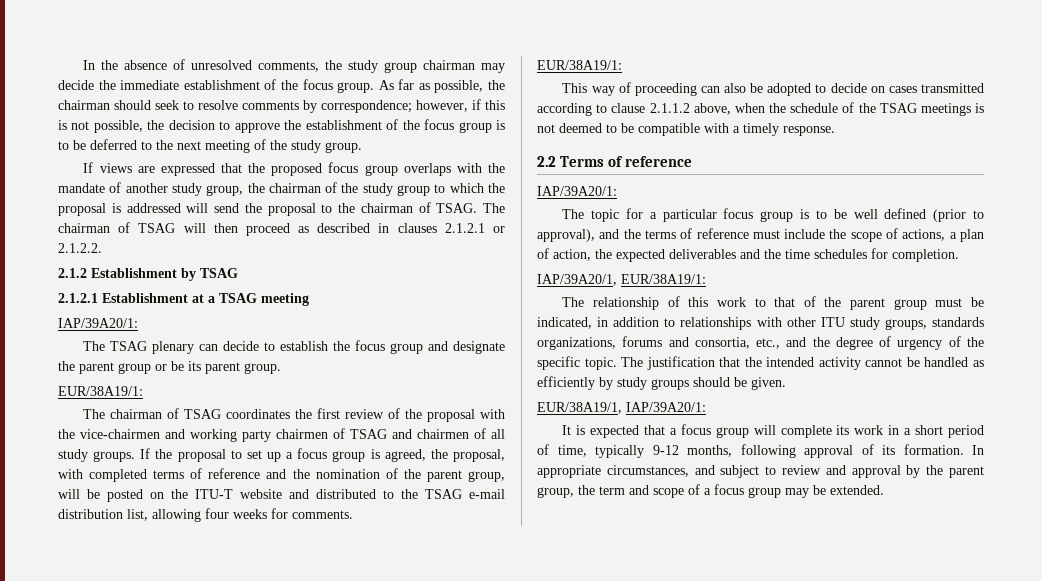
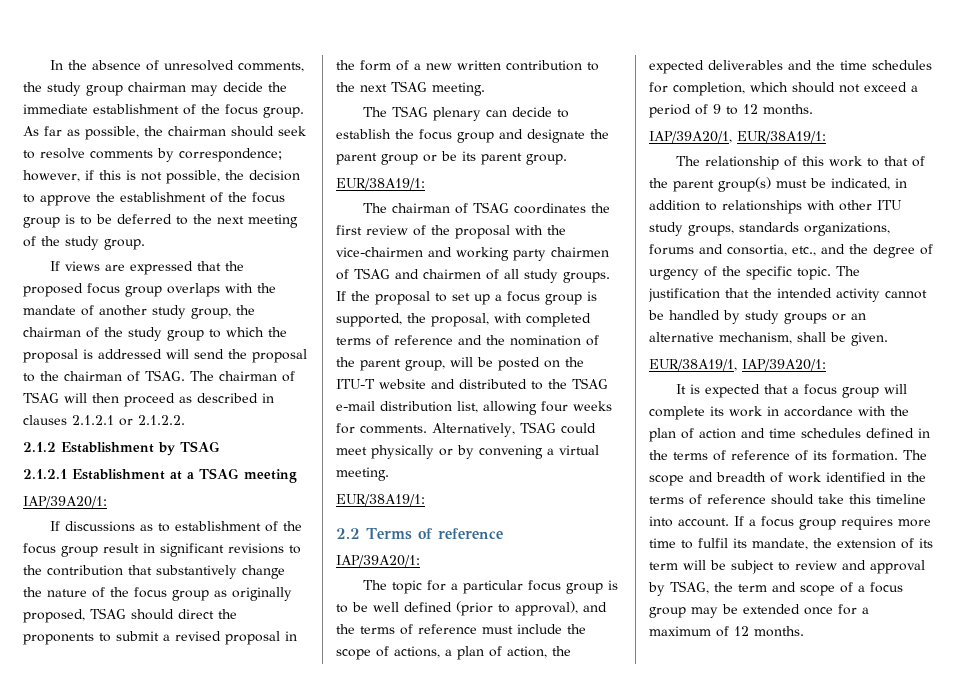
(138, 323) none -> [50,521,303,532] [23,543,301,557] [23,565,285,579] [23,587,292,601] [23,608,237,623] [23,631,297,645] [336,60,599,71] [336,81,485,96] // If discussions as to establishment of the focus group result in significant revisions to the contribution that substantively change the nature of the focus group as originally proposed, TSAG should direct the proponents to submit a revised proposal in the form of a new written contribution to the next TSAG meeting.
[384,449,426,462] agreed, -> [336,313,402,327] supported,
[537,60,622,70] [562,82,985,96] [537,102,984,116] [537,123,835,136] // EUR/38A19/1: // This way of proceeding can also be adopted to decide on cases transmitted according to clause 2.1.1.2 above, when the schedule of the TSAG meetings is not deemed to be compatible with a timely response. -> [432,422,596,437] [336,445,599,459] [336,467,389,481] [336,494,425,506] Alternatively, TSAG could meet physically or by convening a virtual meeting. // EUR/38A19/1:
[892,249,959,262] completion. -> [673,82,918,96] [649,104,813,118] completion, which should not exceed a period of 9 to 12 months.
[893,299,927,310] group -> [718,177,771,192] group(s)
[973,360,984,367] [537,376,595,390] as efficiently -> (720, 315) none
[693,377,730,387] should -> [832,313,866,321] [649,332,826,344] or an alternative mechanism, shall
[904,425,984,438] [537,444,984,458] [537,465,715,478] a short period of time, typically 9-12 months, following approval of its formation. In appropriate circumstances, and -> [784,406,909,417] [649,428,930,442] [649,450,927,461] [649,472,926,486] [649,494,926,505] [649,516,931,530] [649,538,933,550] [649,560,726,570] accordance with the plan of action and time schedules defined in the terms of reference of its formation. The scope and breadth of work identified in the terms of reference should take this timeline into account. If a focus group requires more time to fulfil its mandate, the extension of its term will be
[926,465,985,478] [537,487,574,498] the parent group, -> [670,581,709,594] TSAG,
[830,485,884,495] extended. -> [743,604,869,615] [649,626,804,637] extended once for a maximum of 12 months.

